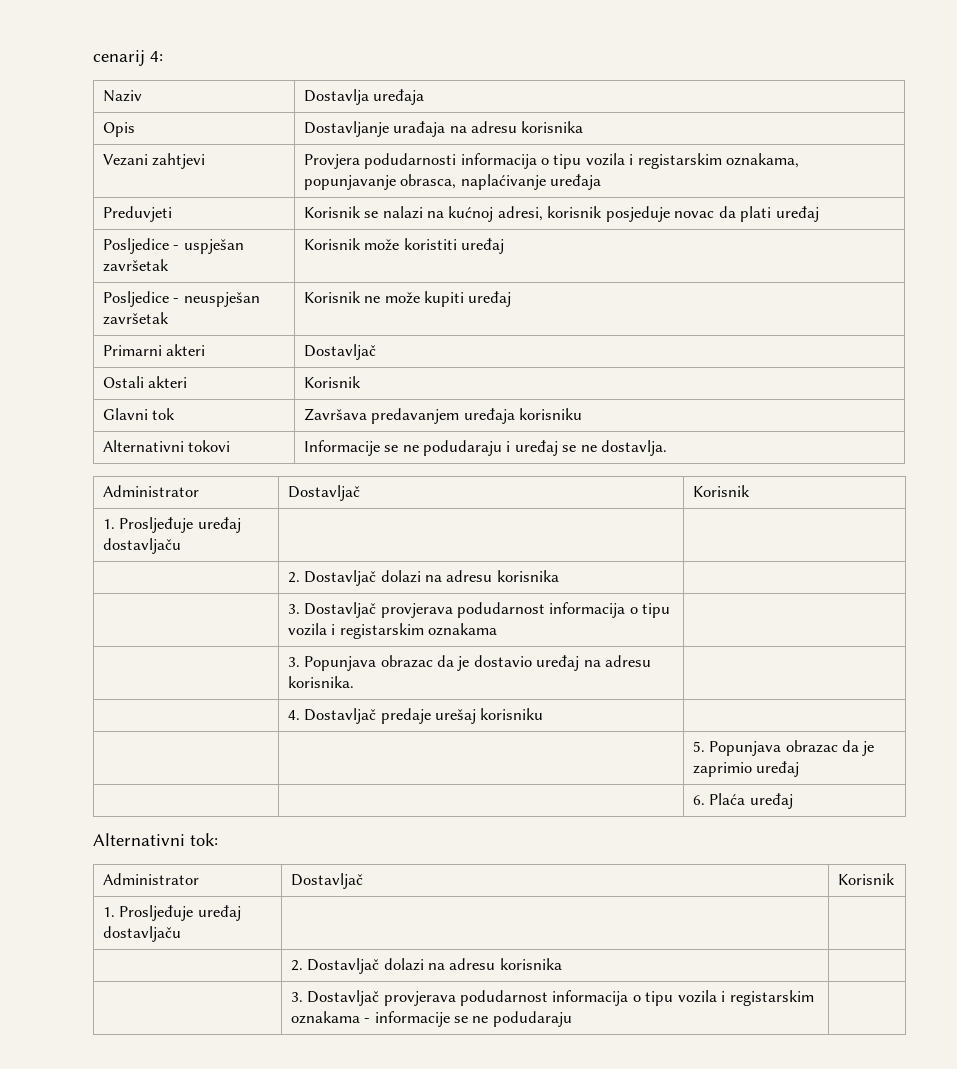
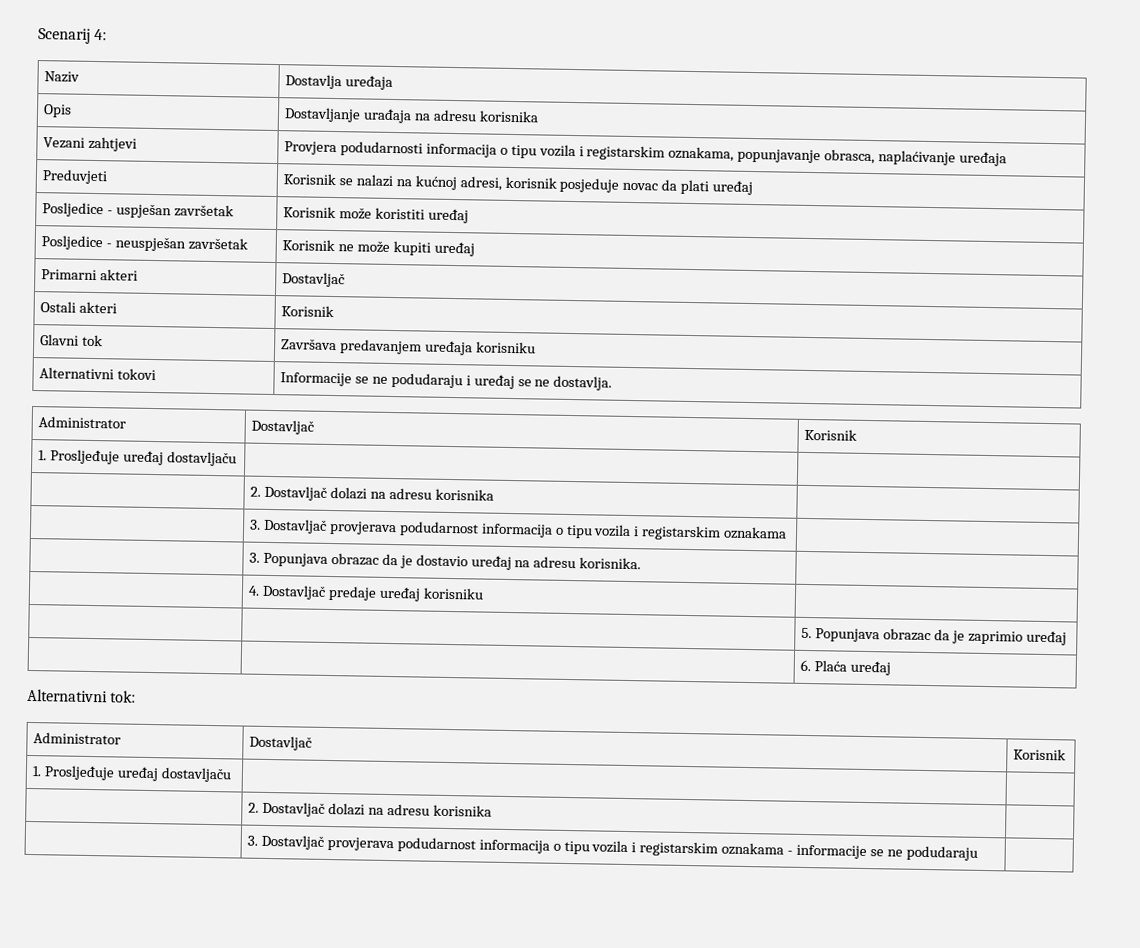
[93,50,145,66] cenarij -> [38,28,91,44] Scenarij
[435,709,477,724] urešaj -> [378,586,421,602] uređaj

